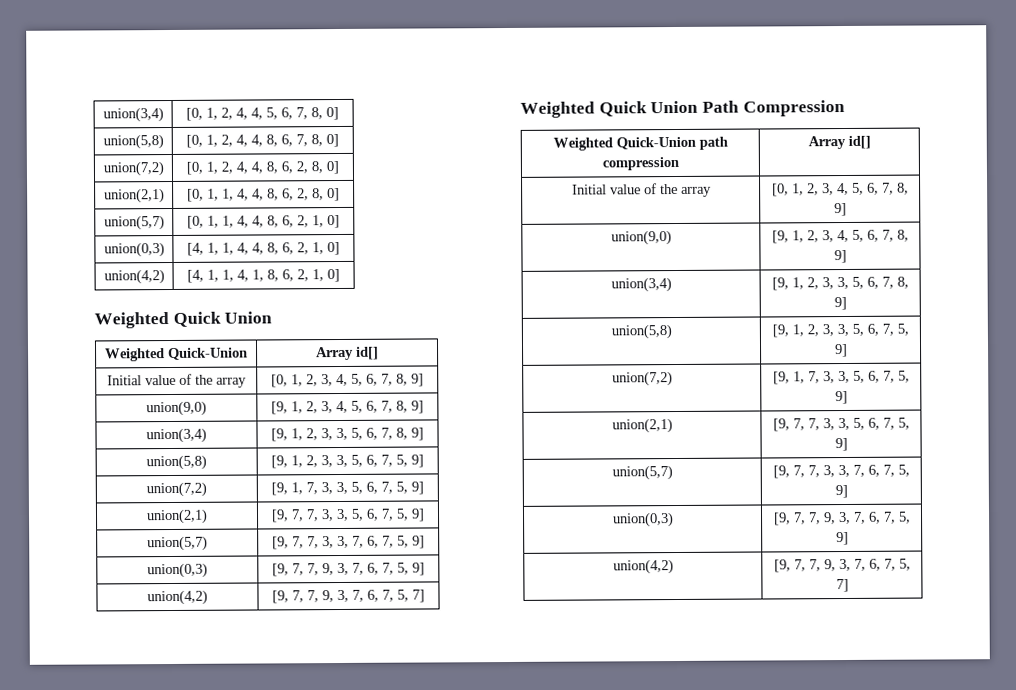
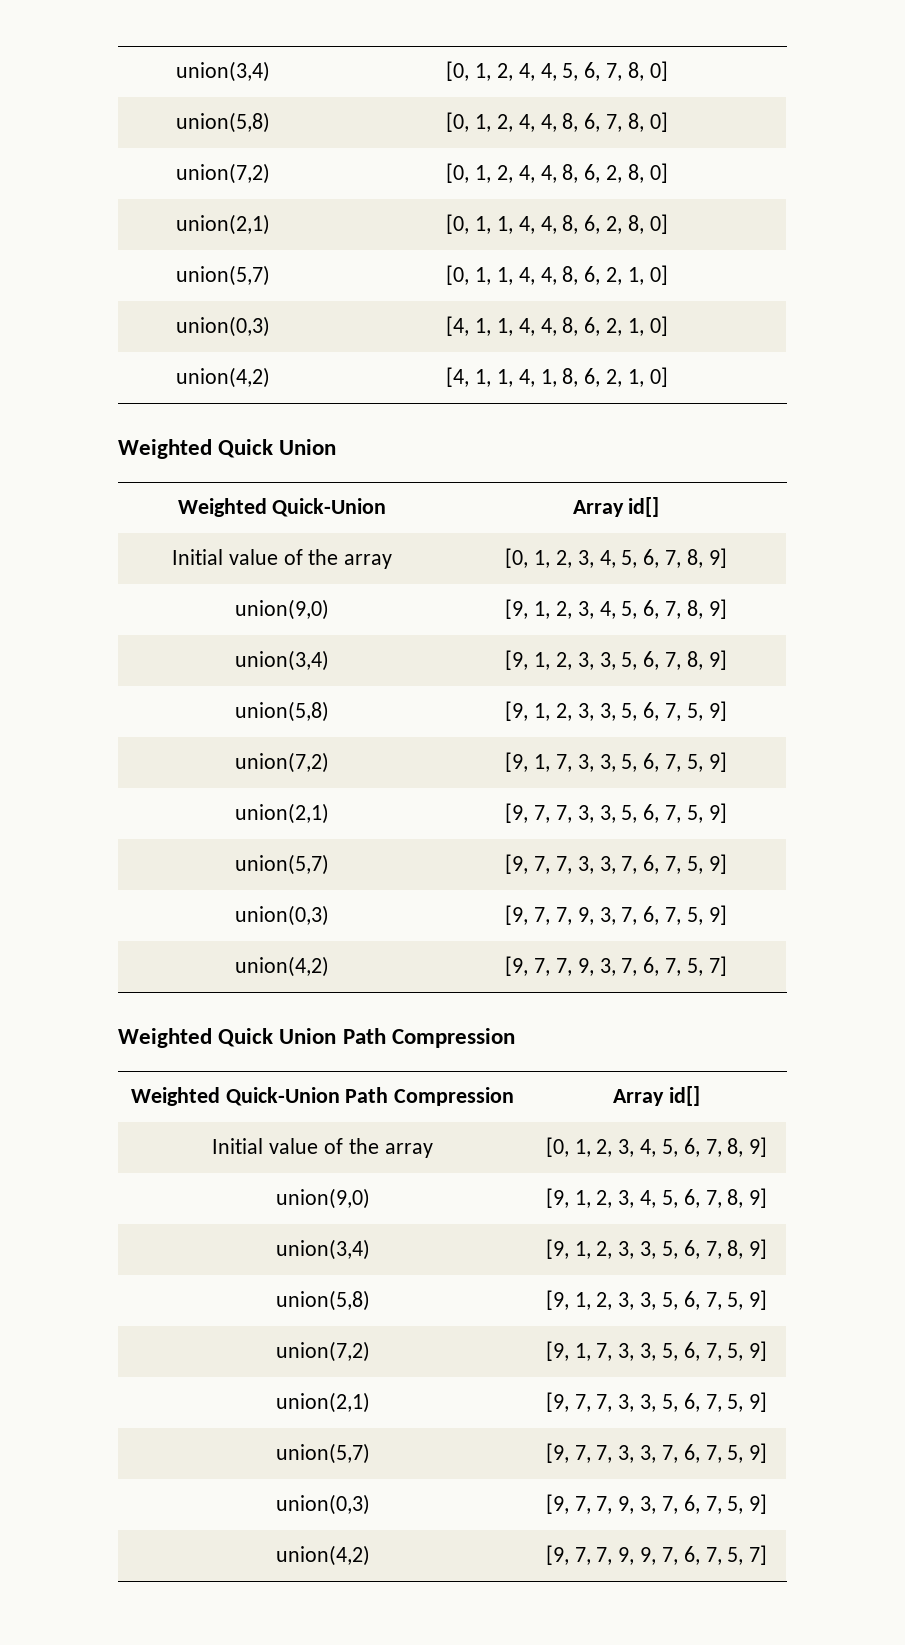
[698,136,728,150] [601,156,679,171] path compression -> [345,1087,515,1106] Path Compression
[838,558,851,572] 3, -> [640,1547,657,1565] 9,

